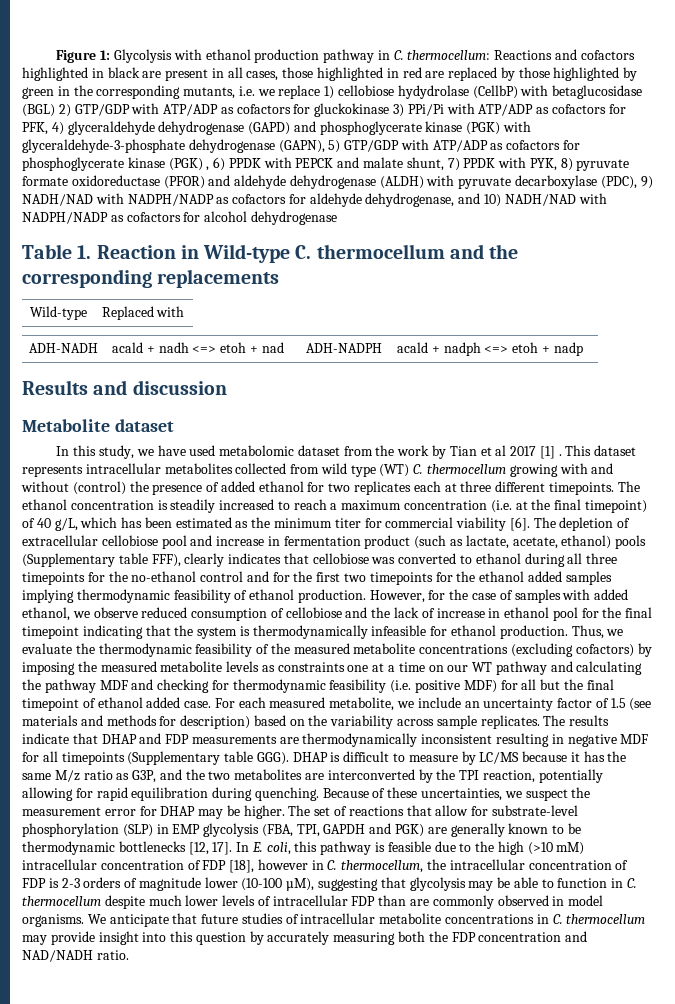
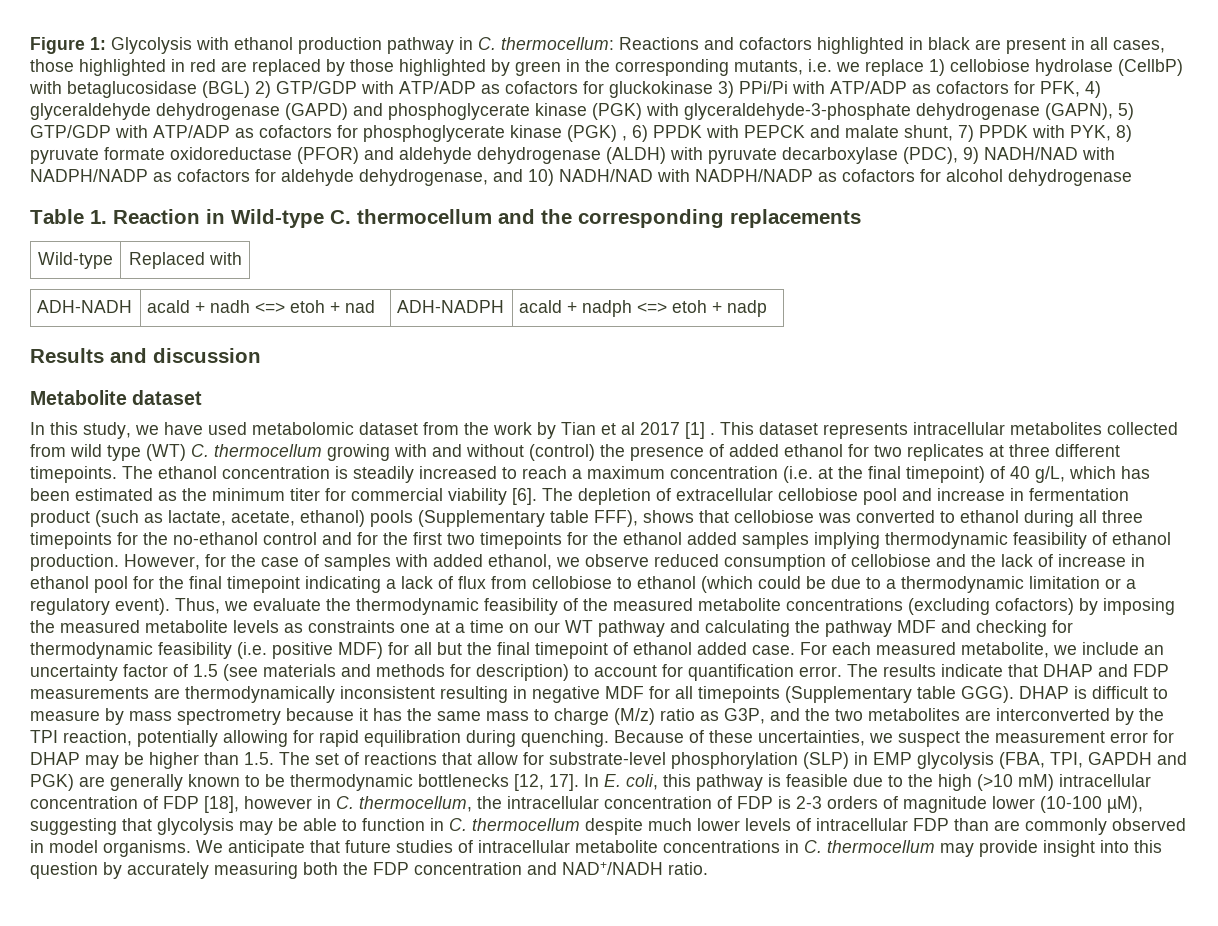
[397,85,469,99] hydydrolase -> [1035,59,1113,76] hydrolase
[413,481,441,492] each -> (984, 452) none
[184,553,282,567] clearly indicates -> [643,510,694,523] shows
[145,625,568,639] that the system is thermodynamically infeasible for ethanol production. -> [386,576,1136,593] [30,598,170,615] a lack of flux from cellobiose to ethanol (which could be due to a thermodynamic limitation or a regulatory event).
[253,715,540,729] based on the variability across sample replicates. -> [574,664,842,681] to account for quantification error.
[479,752,520,764] LC/MS -> [129,709,281,725] mass spectrometry
[54,770,80,782] M/z -> [486,708,655,725] mass to charge (M/z)
[243,805,285,819] higher. -> [149,752,274,769] higher than 1.5.
[22,950,93,962] NAD/NADH -> [562,862,663,875] NAD+/NADH

